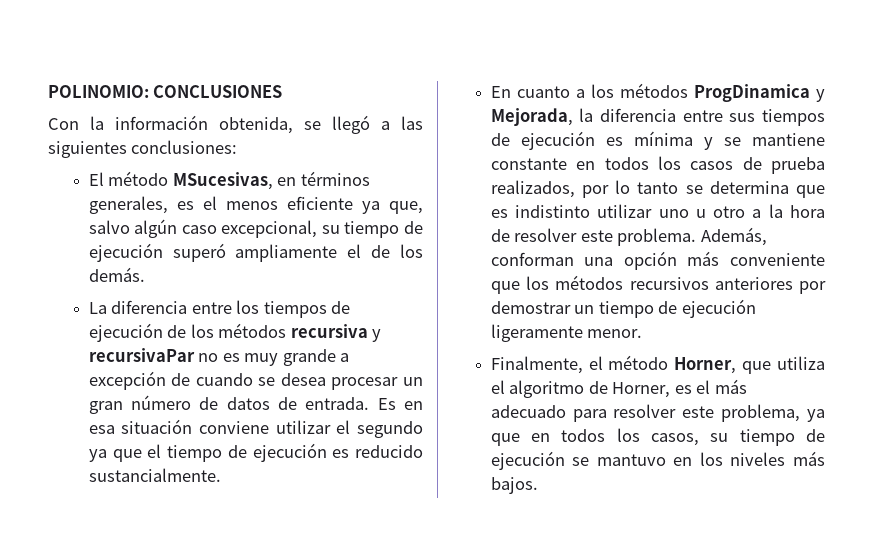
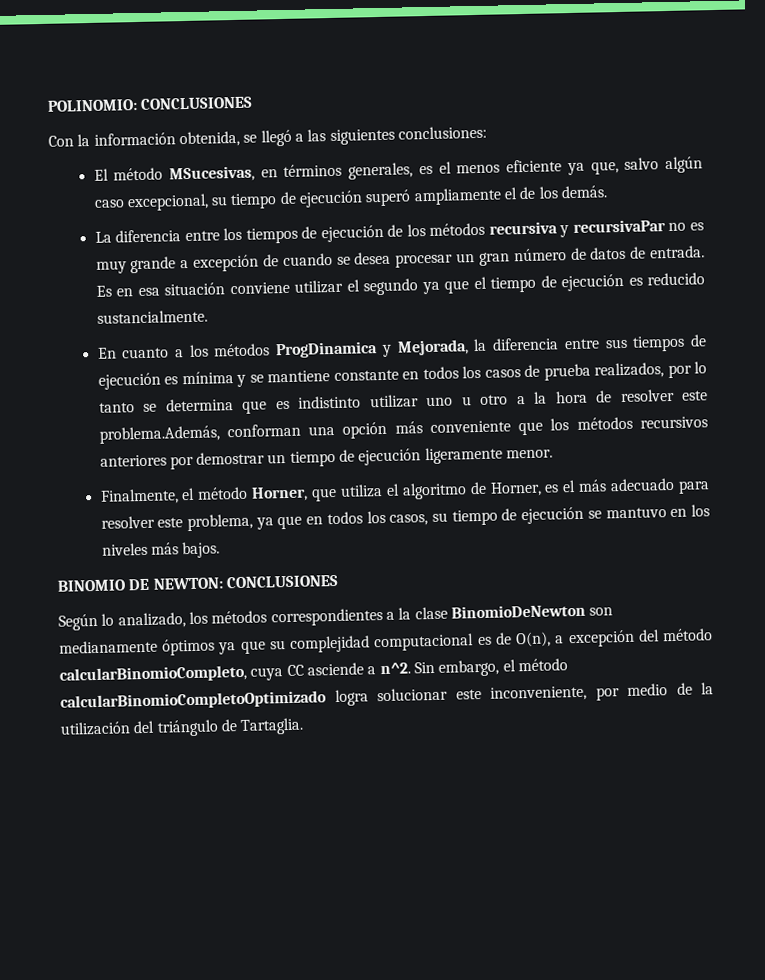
[617,227,767,246] problema. Además, -> [98,425,220,444] problema.Además,
(538, 485) none -> [57,574,338,592] [58,603,614,631] [59,628,713,656] [59,658,568,684] [60,682,714,711] [60,717,305,737] // BINOMIO DE NEWTON: CONCLUSIONES // Según lo analizado, los métodos correspondientes a la clase BinomioDeNewton son medianamente óptimos ya que su complejidad computacional es de O(n), a excepción del método calcularBinomioCompleto, cuya CC asciende a n^2. Sin embargo, el método calcularBinomioCompletoOptimizado logra solucionar este inconveniente, por medio de la utilización del triángulo de Tartaglia.

